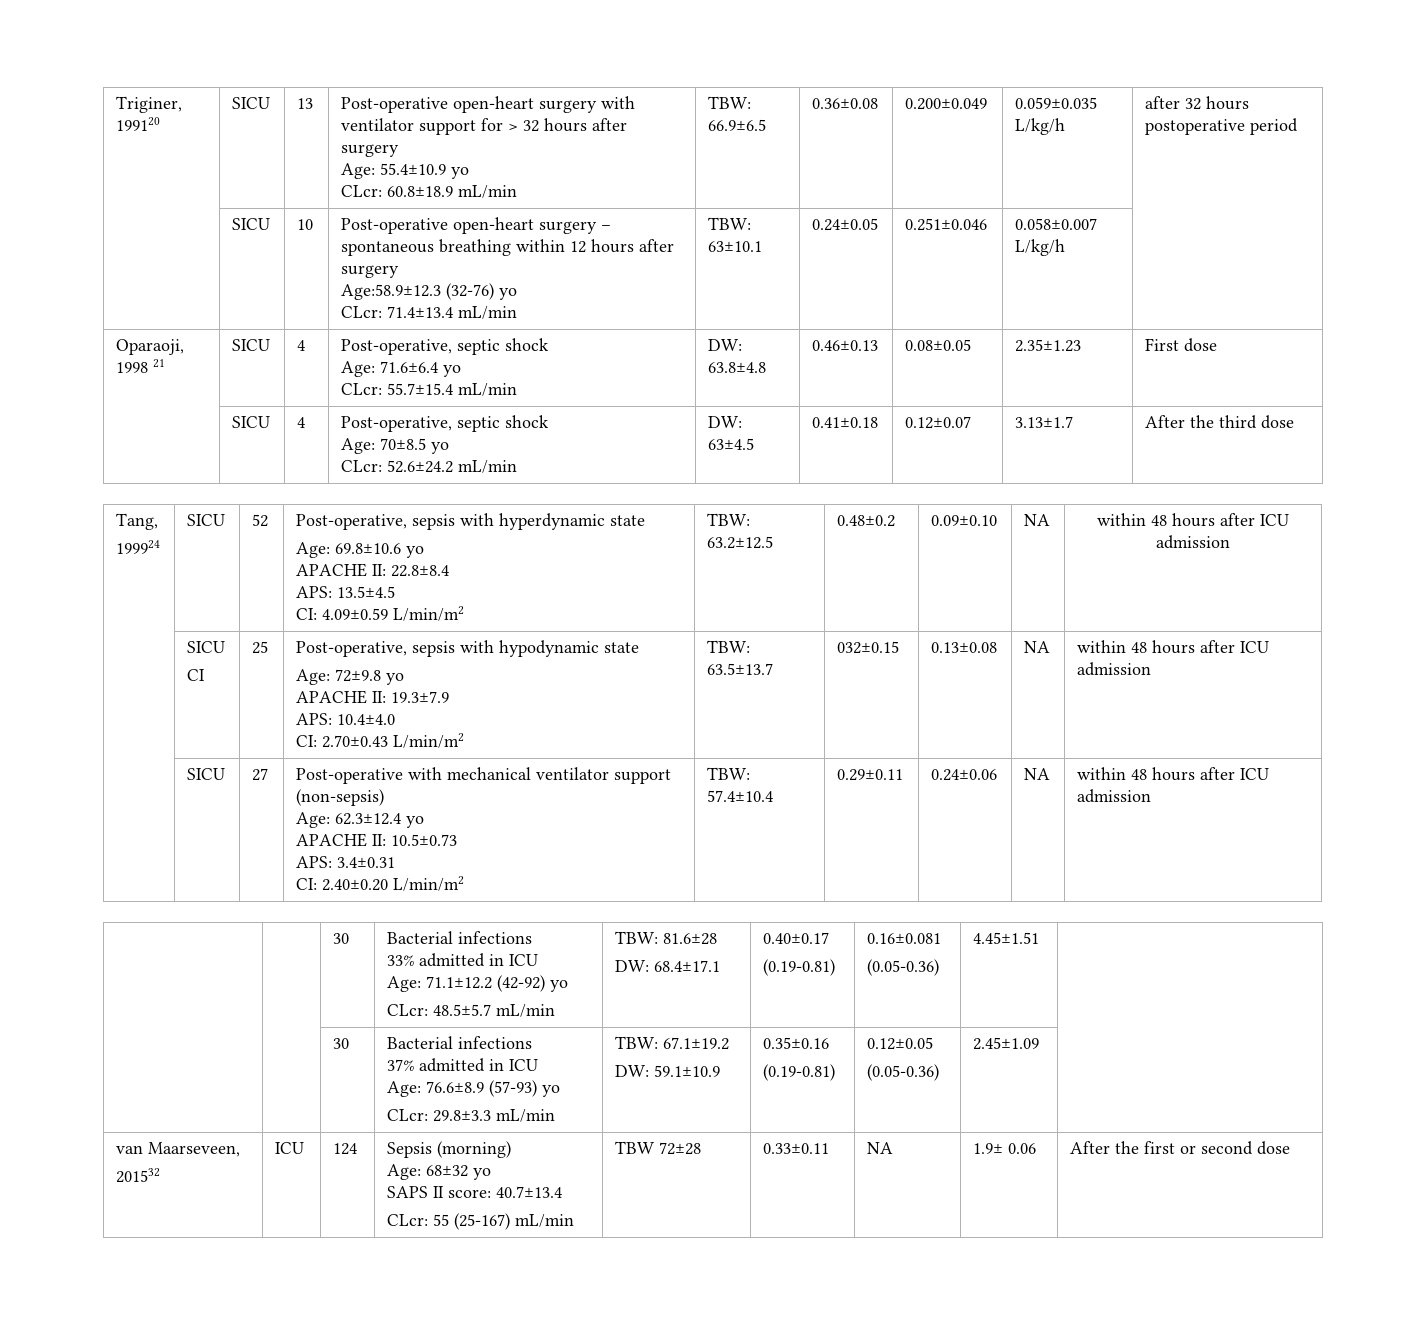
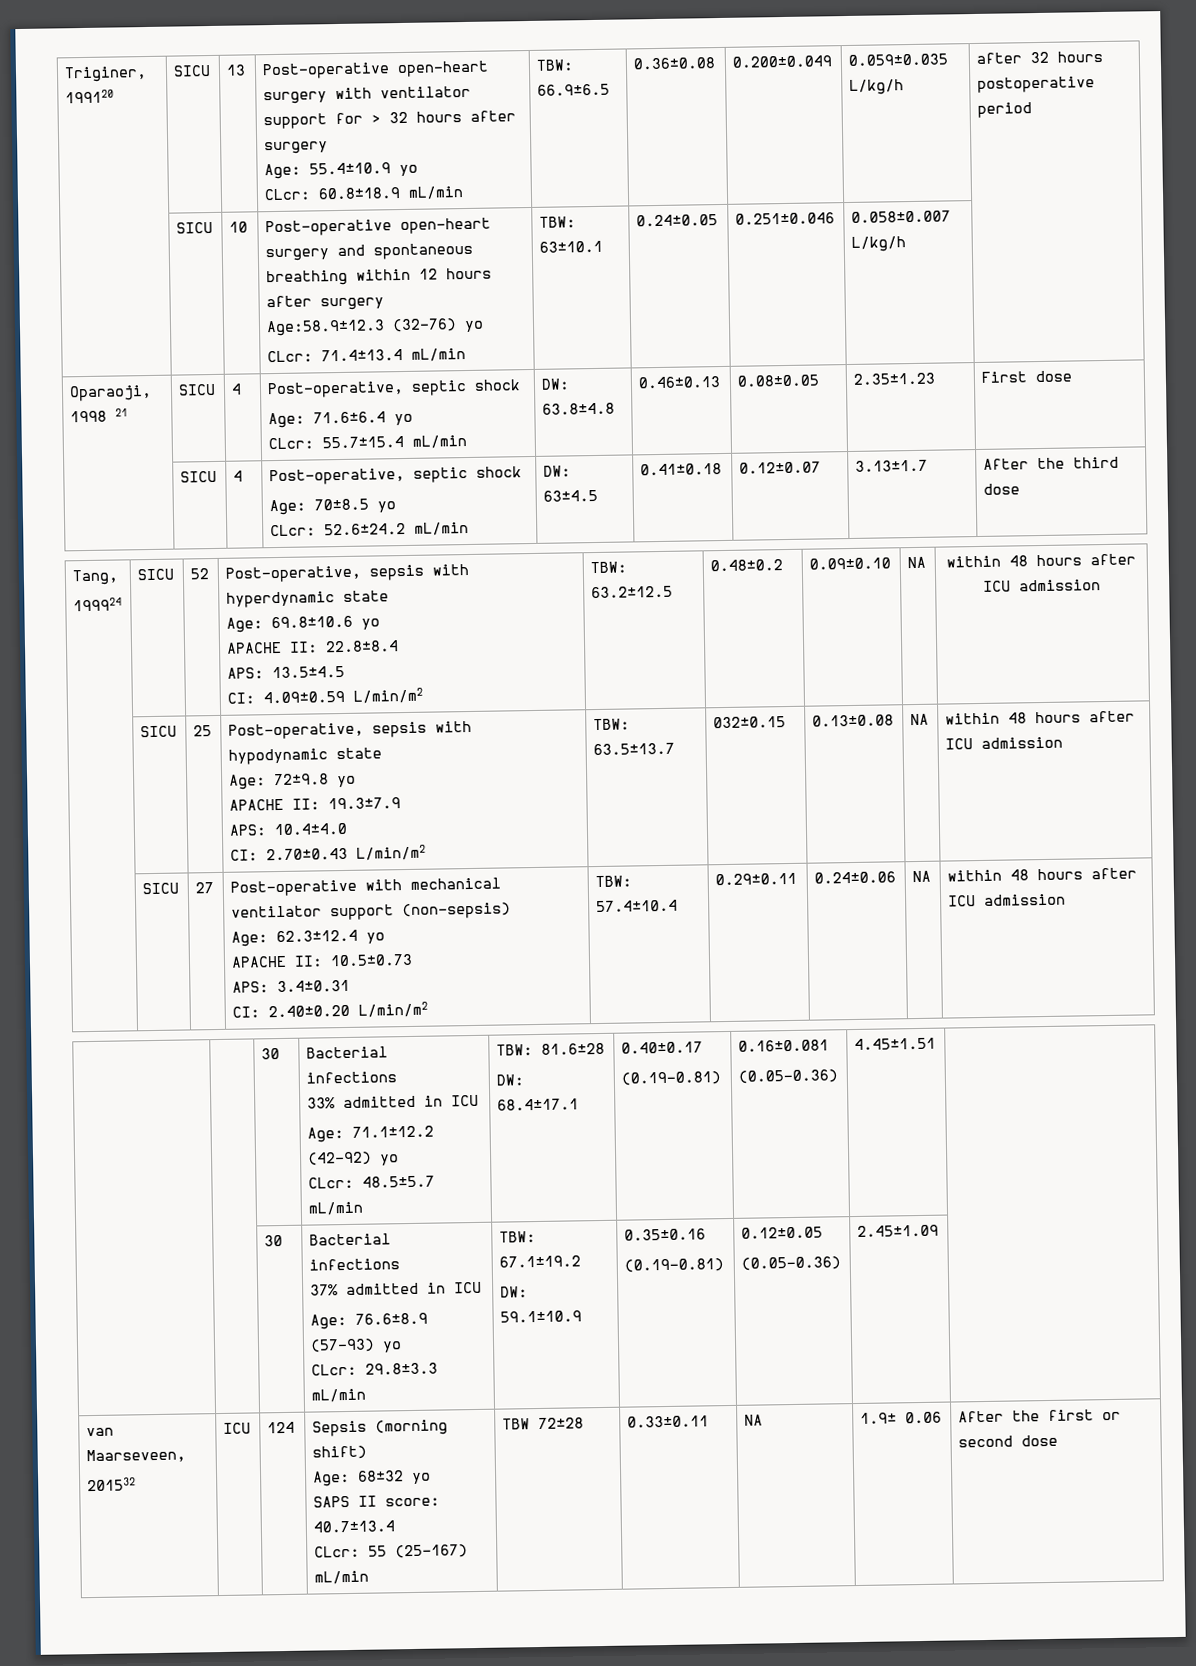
[601,225,612,230] – -> [337,244,366,257] and
[187,669,206,681] // CI -> (178, 731) none
[437,1141,512,1158] (morning) -> [375,1419,449,1436] [312,1445,368,1460] (morning shift)

